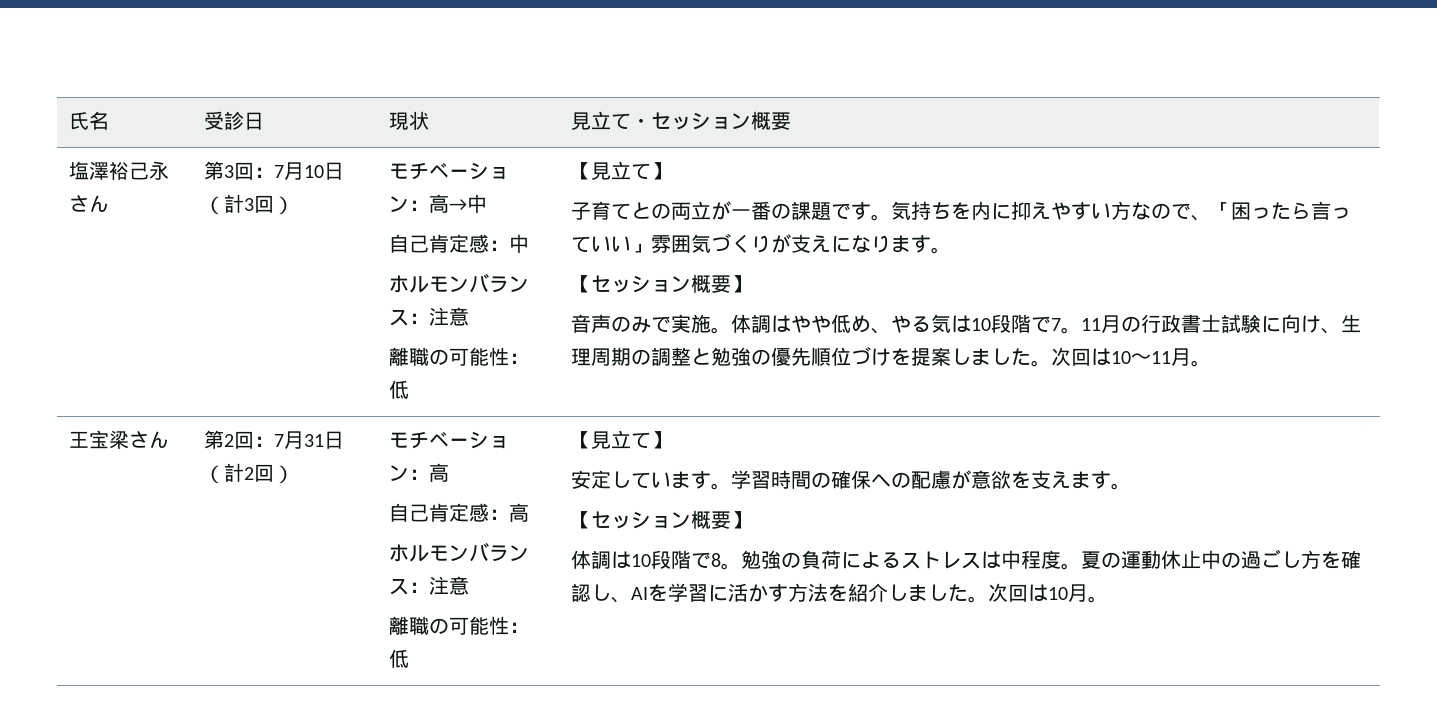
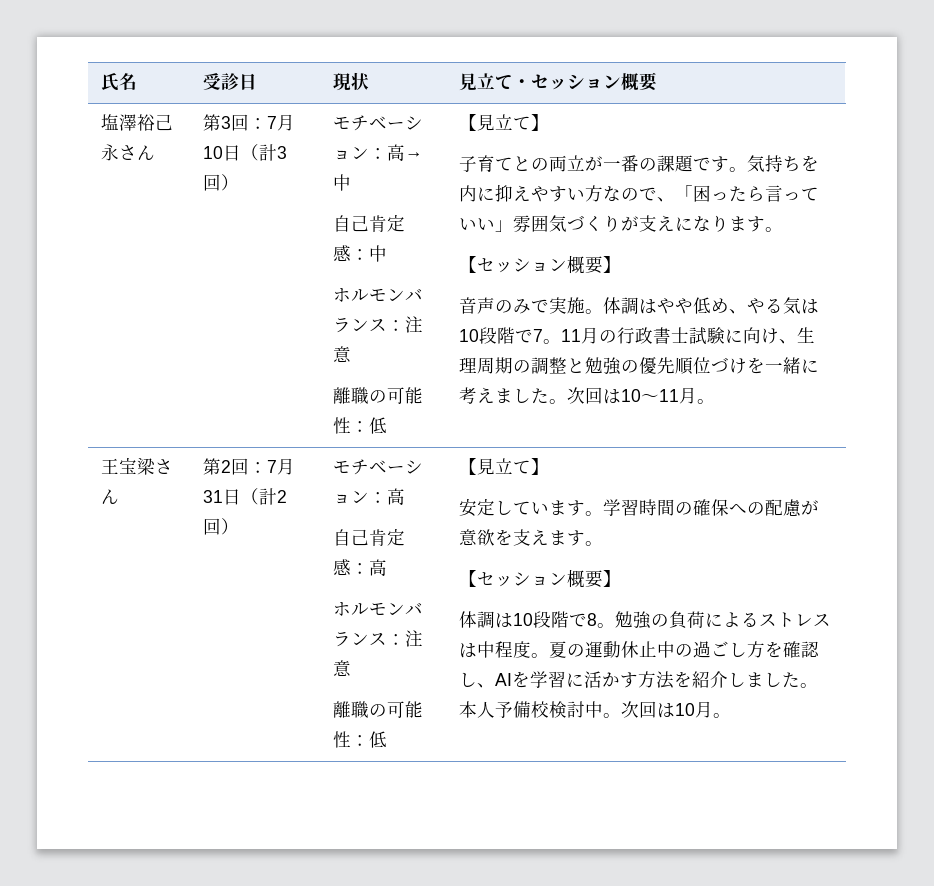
[910,347,971,366] 提案し -> [765,357,820,374] [459,387,496,404] 一緒に考え
(988, 599) none -> [459,701,622,718] 本人予備校検討中。

